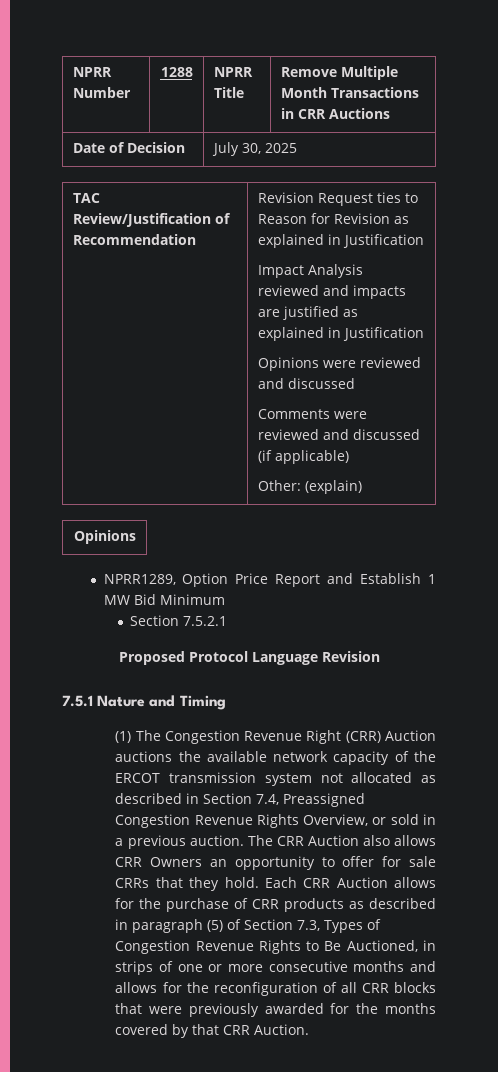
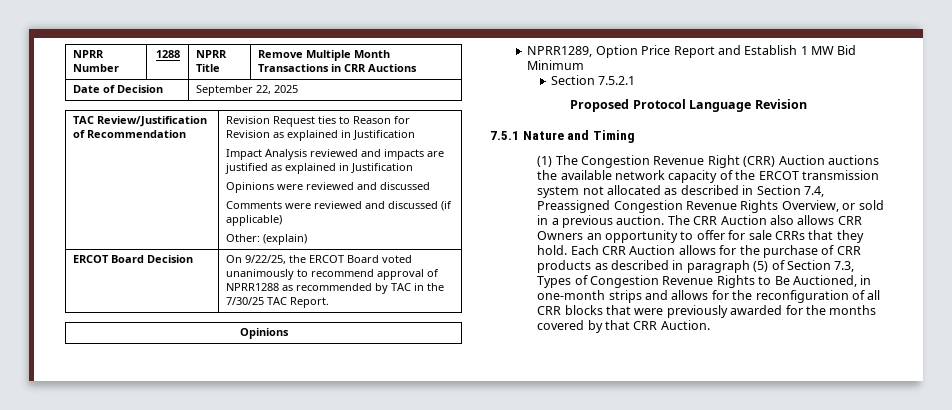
[211,142,261,156] July 30, -> [196,85,272,96] September 22,
(362, 487) none -> [73,255,194,263] [226,255,413,264] [226,269,440,280] [226,283,445,294] [226,297,330,308] // ERCOT Board Decision | On 9/22/25, the ERCOT Board voted unanimously to recommend approval of NPRR1288 as recommended by TAC in the 7/30/25 TAC Report.
[115,961,405,975] strips of one or more consecutive months -> [537,290,642,303] one-month strips

